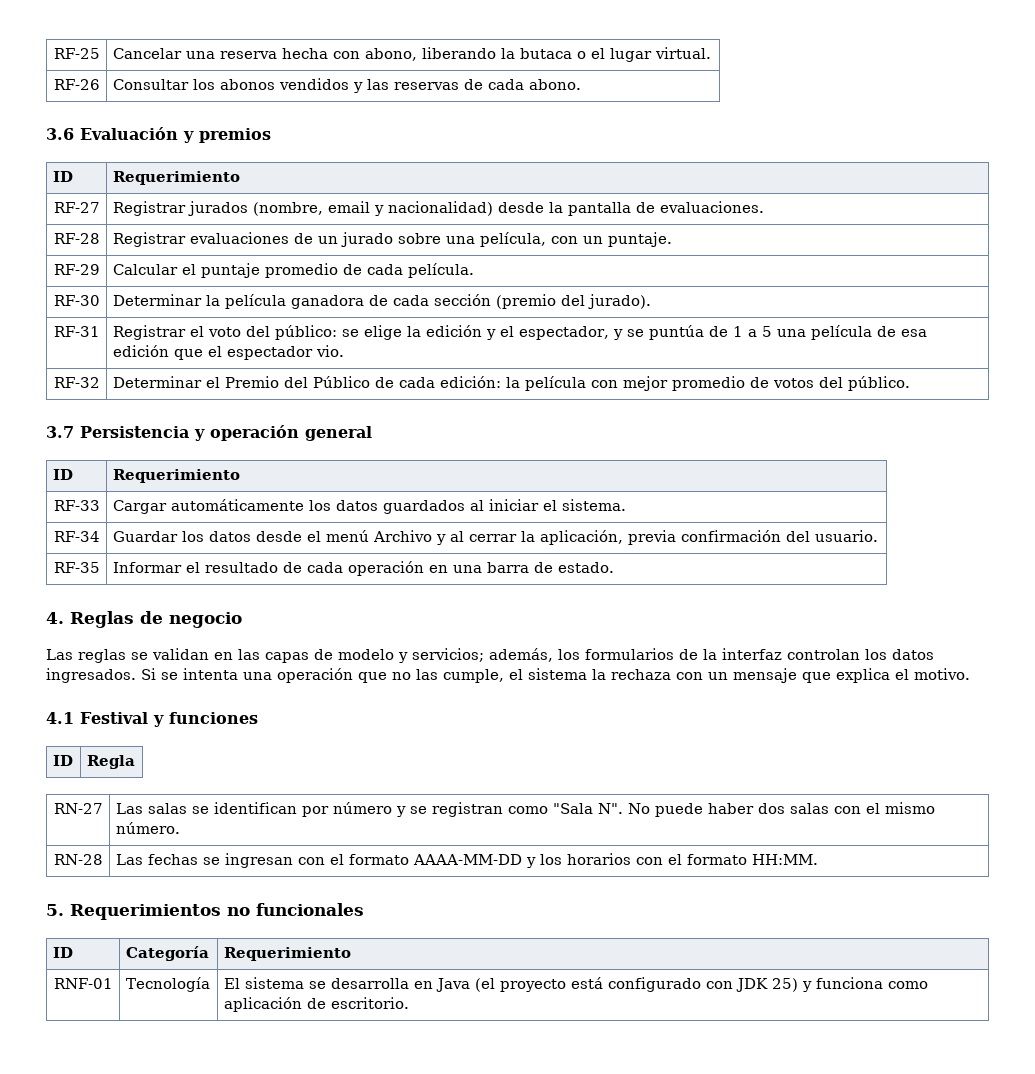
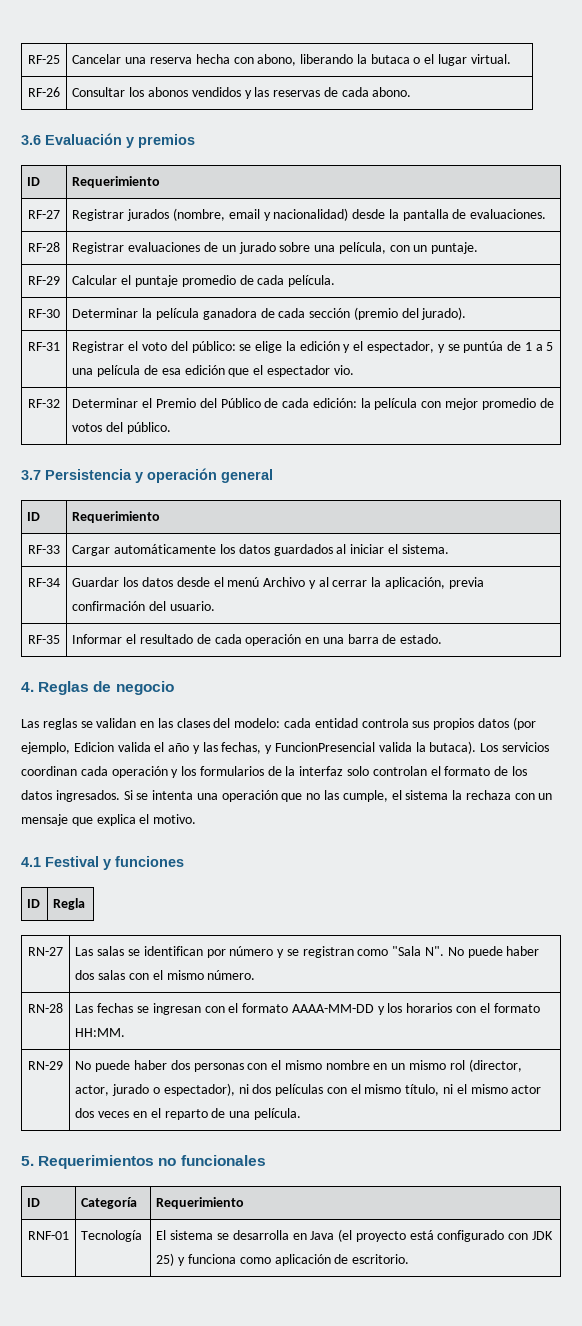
[265,648,553,663] capas de modelo y servicios; además, -> [176,717,536,730] [21,741,549,754] [21,766,179,778] clases del modelo: cada entidad controla sus propios datos (por ejemplo, Edicion valida el año y las fechas, y FuncionPresencial valida la butaca). Los servicios coordinan cada operación y
[787,649,860,660] controlan -> [347,766,509,776] solo controlan el formato de
(818, 859) none -> [28,1061,63,1070] [75,1059,522,1072] [75,1083,542,1096] [75,1108,301,1120] // RN-29 | No puede haber dos personas con el mismo nombre en un mismo rol (director, actor, jurado o espectador), ni dos películas con el mismo título, ni el mismo actor dos veces en el reparto de una película.

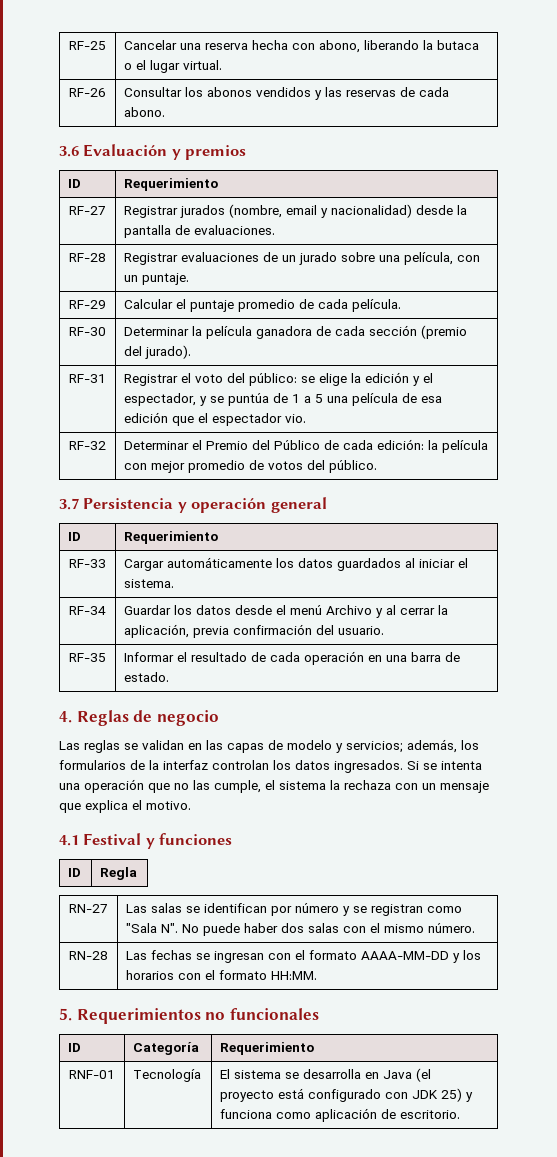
[176,717,536,730] [21,741,549,754] [21,766,179,778] clases del modelo: cada entidad controla sus propios datos (por ejemplo, Edicion valida el año y las fechas, y FuncionPresencial valida la butaca). Los servicios coordinan cada operación y -> [227,739,457,753] capas de modelo y servicios; además,
[347,766,509,776] solo controlan el formato de -> [212,760,269,770] controlan
[28,1061,63,1070] [75,1059,522,1072] [75,1083,542,1096] [75,1108,301,1120] // RN-29 | No puede haber dos personas con el mismo nombre en un mismo rol (director, actor, jurado o espectador), ni dos películas con el mismo título, ni el mismo actor dos veces en el reparto de una película. -> (318, 975) none

